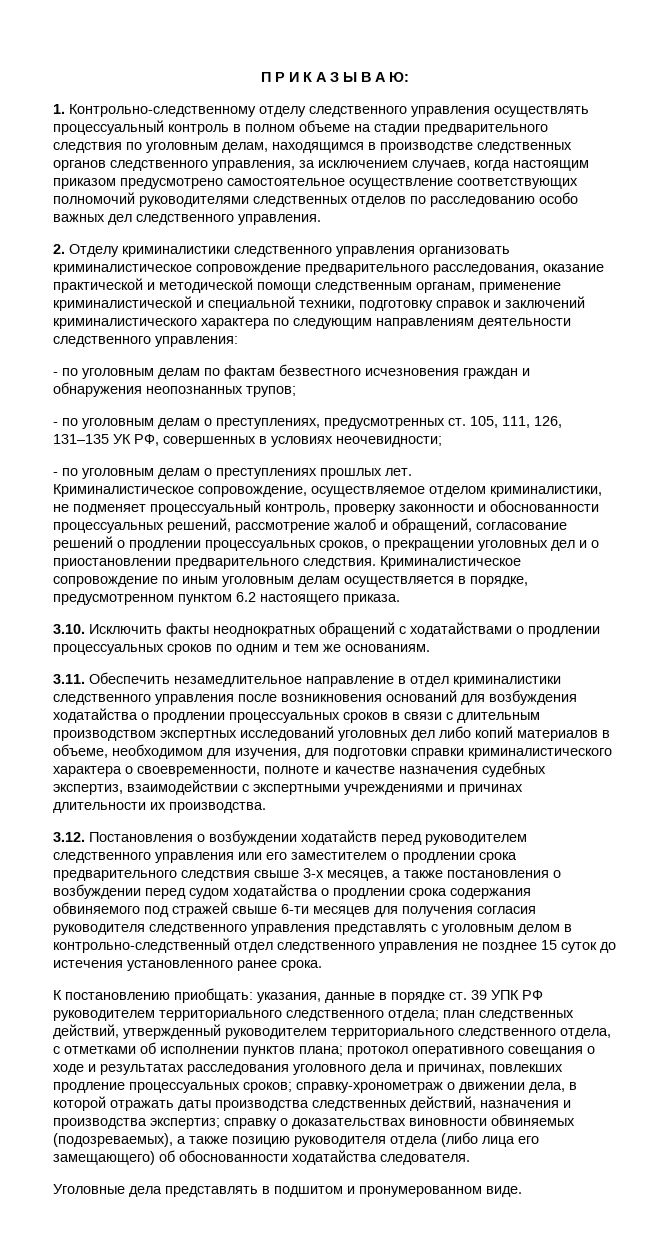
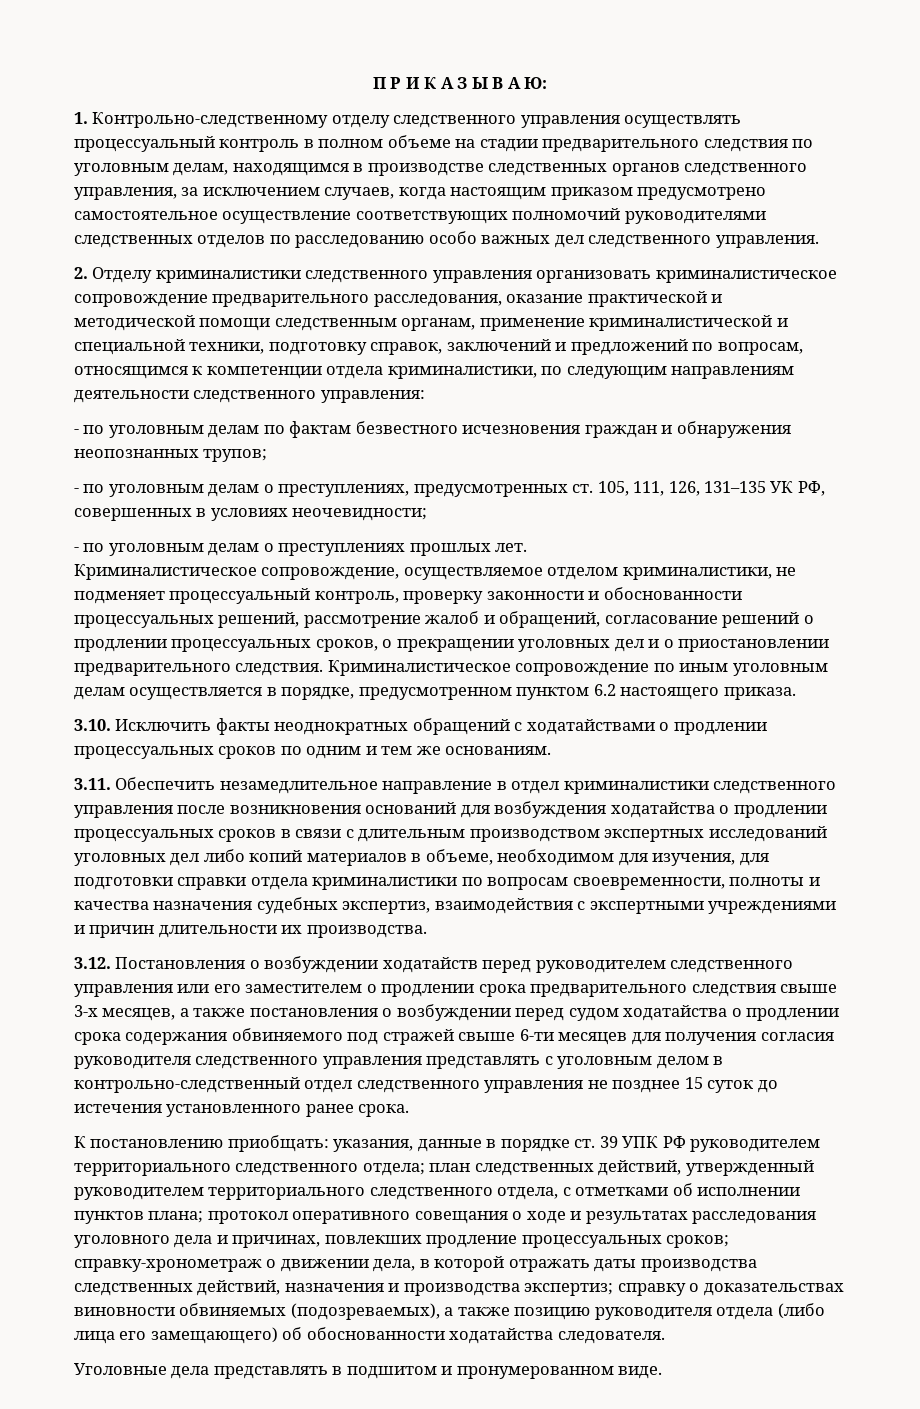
[436,296,585,311] [53,318,270,329] справок и заключений криминалистического характера -> [370,339,803,355] [74,366,537,379] справок, заключений и предложений по вопросам, относящимся к компетенции отдела криминалистики,
[468,748,612,759] [53,766,395,777] криминалистического характера о своевременности, полноте и качестве -> [250,877,820,890] [74,901,149,910] отдела криминалистики по вопросам своевременности, полноты и качества
[127,780,238,795] взаимодействии -> [434,898,573,914] взаимодействия
[459,784,523,795] причинах -> [89,925,155,938] причин

